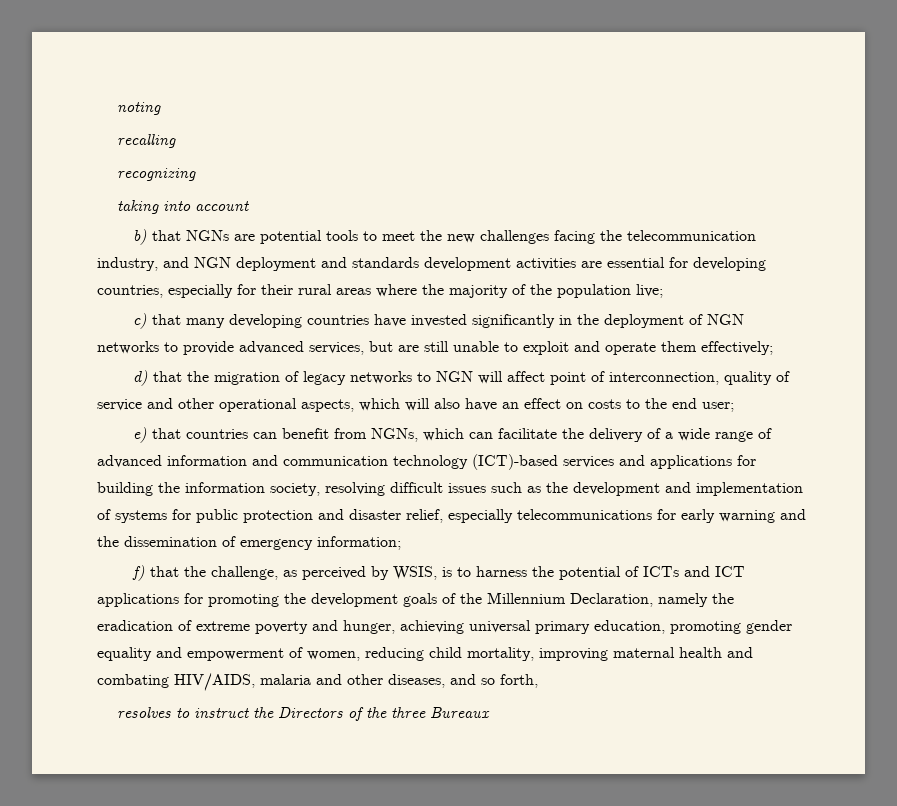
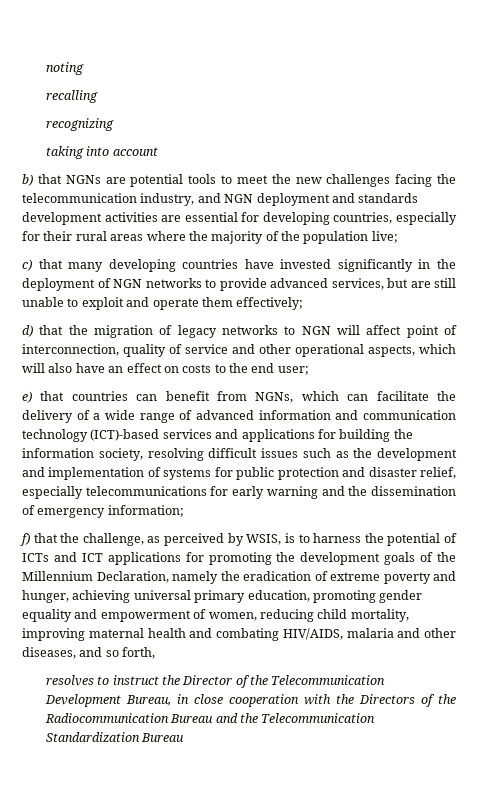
[278,707,491,721] Directors of the three Bureaux -> [182,675,386,688] [44,694,457,707] [44,713,376,723] [45,732,185,742] Director of the Telecommunication Development Bureau, in close cooperation with the Directors of the Radiocommunication Bureau and the Telecommunication Standardization Bureau

